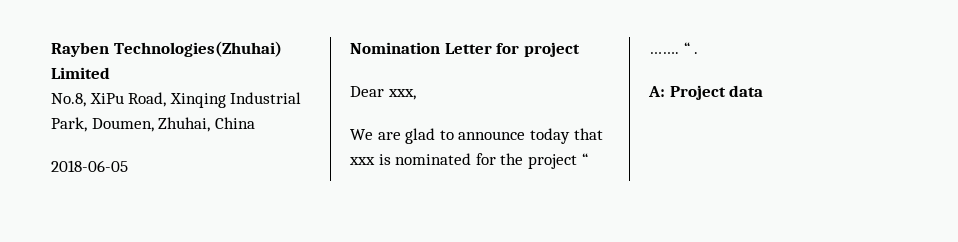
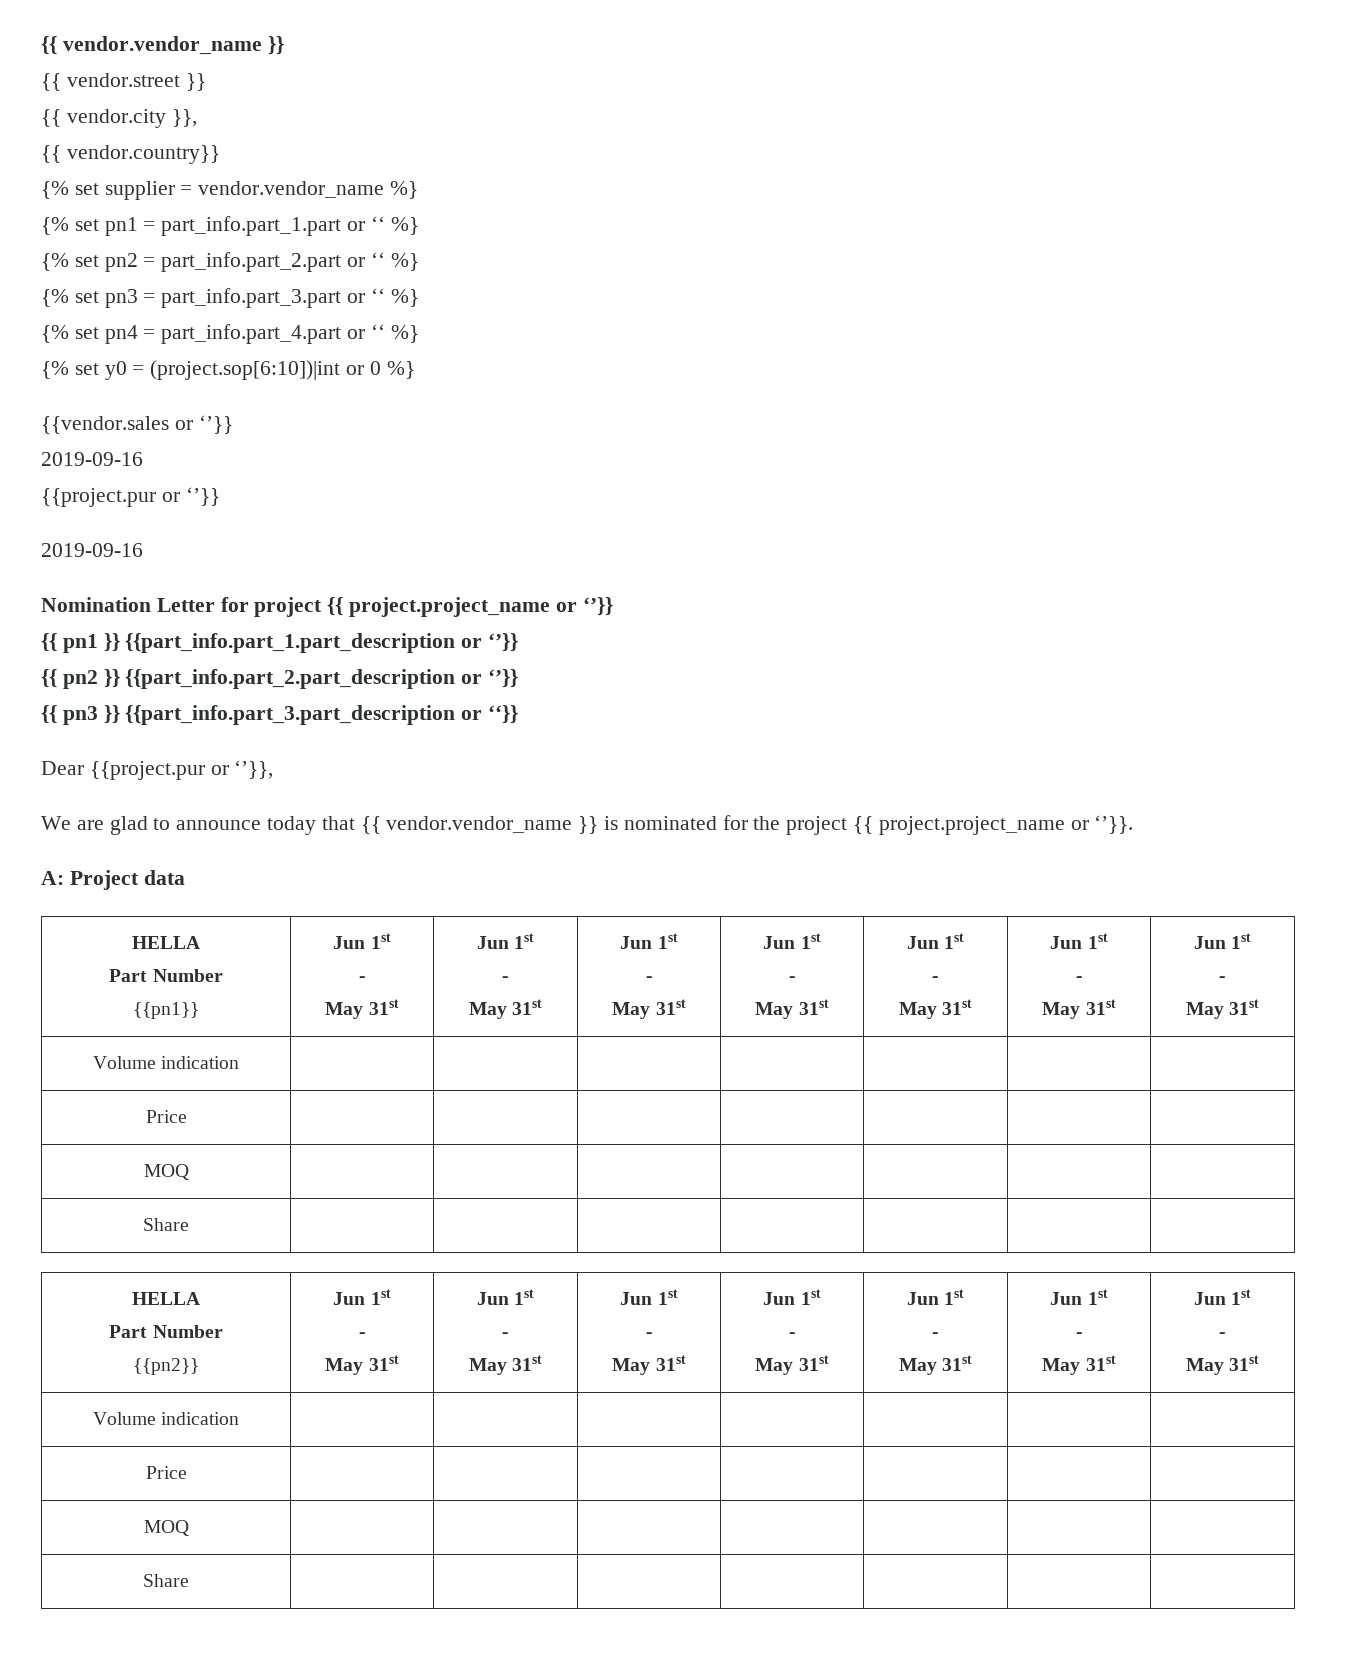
[51,41,282,57] [51,67,110,79] [51,92,302,108] [51,117,255,132] [51,160,128,172] [350,42,580,57] [350,86,416,100] Rayben Technologies(Zhuhai) Limited // No.8, XiPu Road, Xinqing Industrial Park, Doumen, Zhuhai, China // 2018-06-05 // Nomination Letter for project // Dear xxx, -> [41,36,284,55] [41,73,206,91] [41,109,197,128] [41,145,220,164] [41,181,419,200] [41,216,419,236] [41,252,419,272] [41,288,419,308] [41,324,419,344] [41,360,415,380] [41,415,233,434] [41,452,143,466] [41,487,220,507] [41,543,143,557] [41,597,613,617] [41,633,519,653] [41,669,519,689] [41,705,519,725] [41,760,274,780] {{ vendor.vendor_name }} // {{ vendor.street }} // {{ vendor.city }}, // {{ vendor.country}} // {% set supplier = vendor.vendor_name %} // {% set pn1 = part_info.part_1.part or ‘‘ %} // {% set pn2 = part_info.part_2.part or ‘‘ %} // {% set pn3 = part_info.part_3.part or ‘‘ %} // {% set pn4 = part_info.part_4.part or ‘‘ %} // {% set y0 = (project.sop[6:10])|int or 0 %} // {{vendor.sales or ‘’}} // 2019-09-16 // {{project.pur or ‘’}} // 2019-09-16 // Nomination Letter for project {{ project.project_name or ‘’}} // {{ pn1 }} {{part_info.part_1.part_description or ‘’}} // {{ pn2 }} {{part_info.part_2.part_description or ‘’}} // {{ pn3 }} {{part_info.part_3.part_description or ‘‘}} // Dear {{project.pur or ‘’}},
[349,157,375,165] xxx -> [360,816,599,834] {{ vendor.vendor_name }}
[581,153,588,165] [649,42,699,54] “ ……. “ . -> [853,815,1134,835] {{ project.project_name or ‘’}}.
(764, 91) none -> [132,936,200,949] [109,969,223,982] [133,1002,199,1019] [333,933,391,949] [358,976,366,982] [325,999,399,1019] [476,933,535,949] [502,976,509,982] [468,999,543,1019] [620,933,678,949] [645,976,653,982] [612,999,686,1019] [763,933,821,949] [788,976,796,982] [755,999,829,1019] [906,933,965,949] [932,976,939,982] [898,999,973,1019] [1050,933,1108,949] [1075,976,1083,982] [1042,999,1116,1019] [1193,933,1252,949] [1219,976,1226,982] [1185,999,1260,1019] [92,1056,240,1069] [145,1110,187,1123] [143,1164,189,1180] [143,1218,189,1231] [132,1292,200,1305] [109,1325,223,1338] [133,1358,199,1375] [333,1289,391,1305] [358,1332,366,1338] [325,1355,399,1375] [476,1289,535,1305] [502,1332,509,1338] [468,1355,543,1375] [620,1289,678,1305] [645,1332,653,1338] [612,1355,686,1375] [763,1289,821,1305] [788,1332,796,1338] [755,1355,829,1375] [906,1289,965,1305] [932,1332,939,1338] [898,1355,973,1375] [1050,1289,1108,1305] [1075,1332,1083,1338] [1042,1355,1116,1375] [1193,1289,1252,1305] [1219,1332,1226,1338] [1185,1355,1260,1375] [92,1412,240,1425] [145,1466,187,1479] [143,1520,189,1536] [143,1574,189,1587] // HELLA // Part Number // {{pn1}} | Jun 1st // - // May 31st | Jun 1st // - // May 31st | Jun 1st // - // May 31st | Jun 1st // - // May 31st | Jun 1st // - // May 31st | Jun 1st // - // May 31st | Jun 1st // - // May 31st // Volume indication | | | | | | | // Price | | | | | | | // MOQ | | | | | | | // Share | | | | | | | // HELLA // Part Number // {{pn2}} | Jun 1st // - // May 31st | Jun 1st // - // May 31st | Jun 1st // - // May 31st | Jun 1st // - // May 31st | Jun 1st // - // May 31st | Jun 1st // - // May 31st | Jun 1st // - // May 31st // Volume indication | | | | | | | // Price | | | | | | | // MOQ | | | | | | | // Share | | | | | | |

